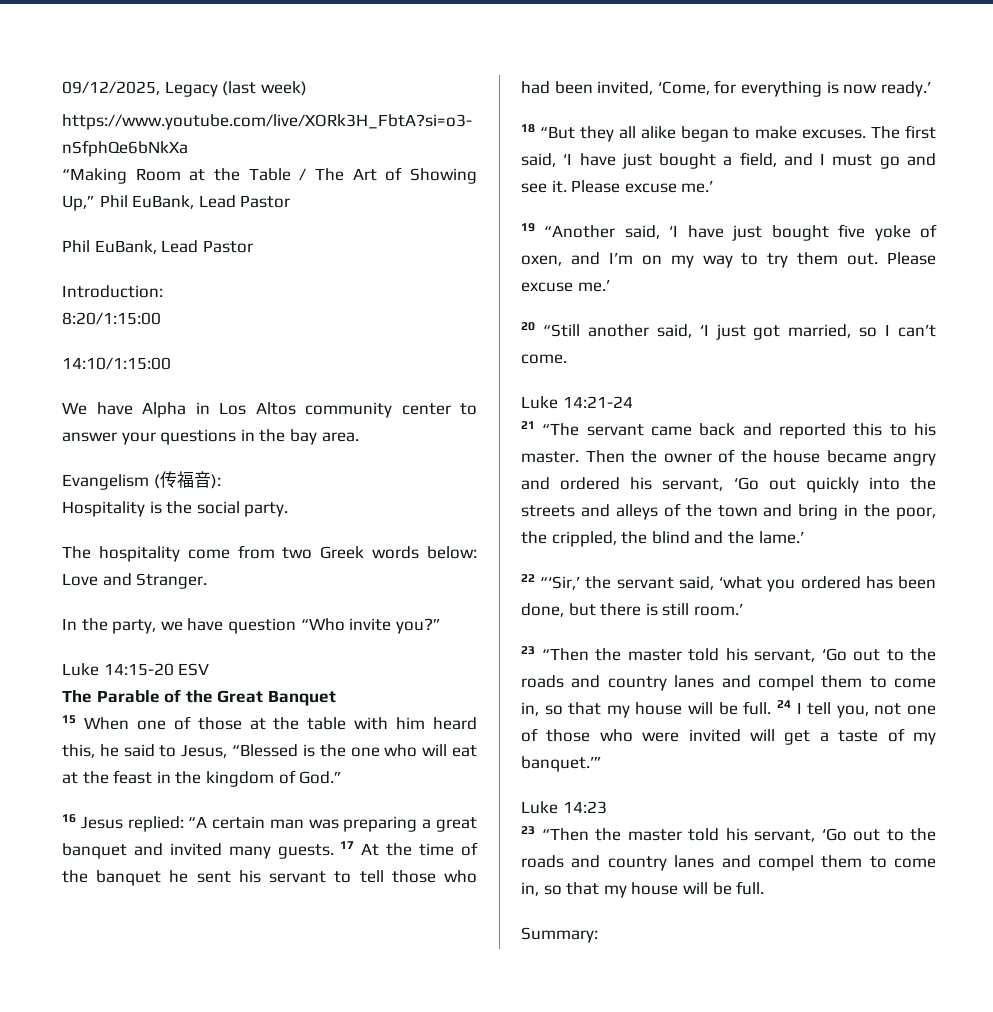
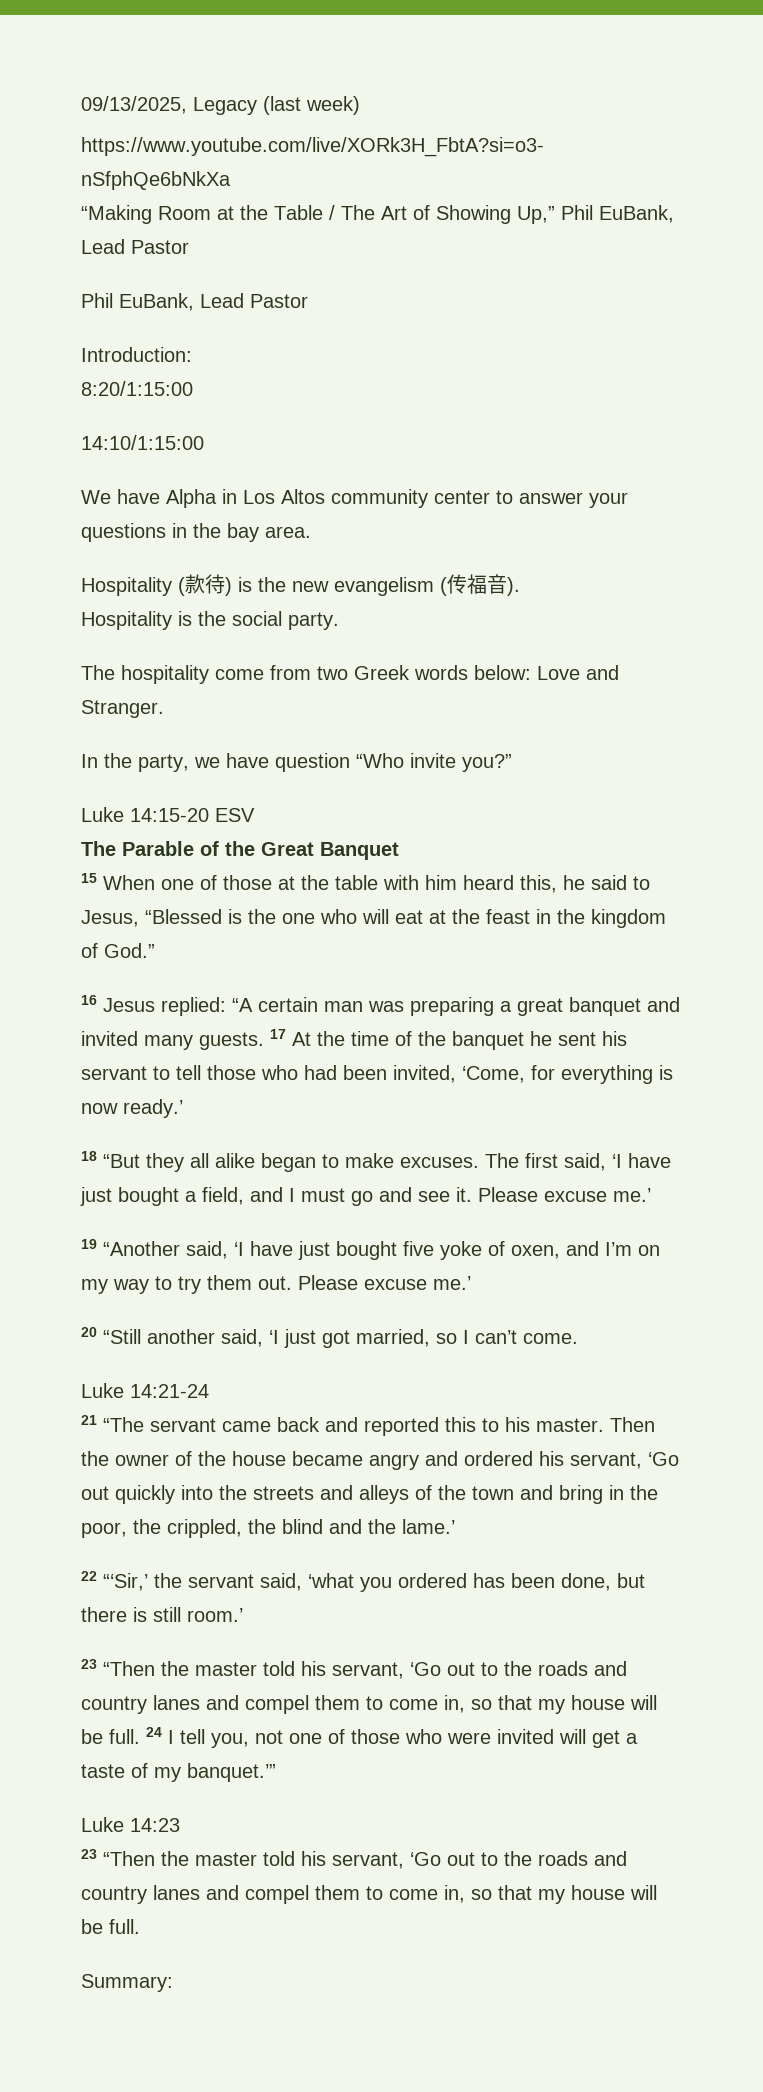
[62,81,160,95] 09/12/2025, -> [81,96,187,114] 09/13/2025,
[62,474,149,490] Evangelism -> [81,574,434,596] Hospitality (款待) is the new evangelism
[210,474,221,489] ): -> [507,577,520,596] ).

